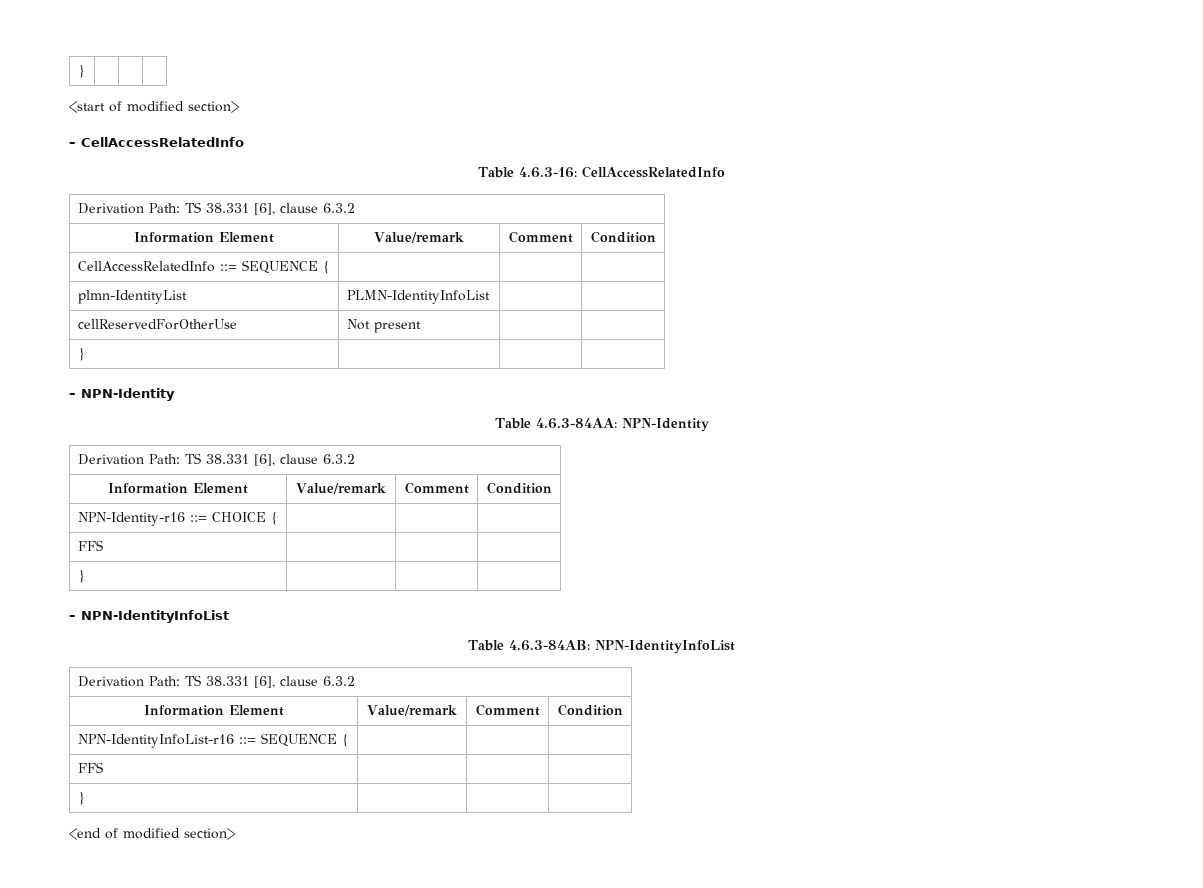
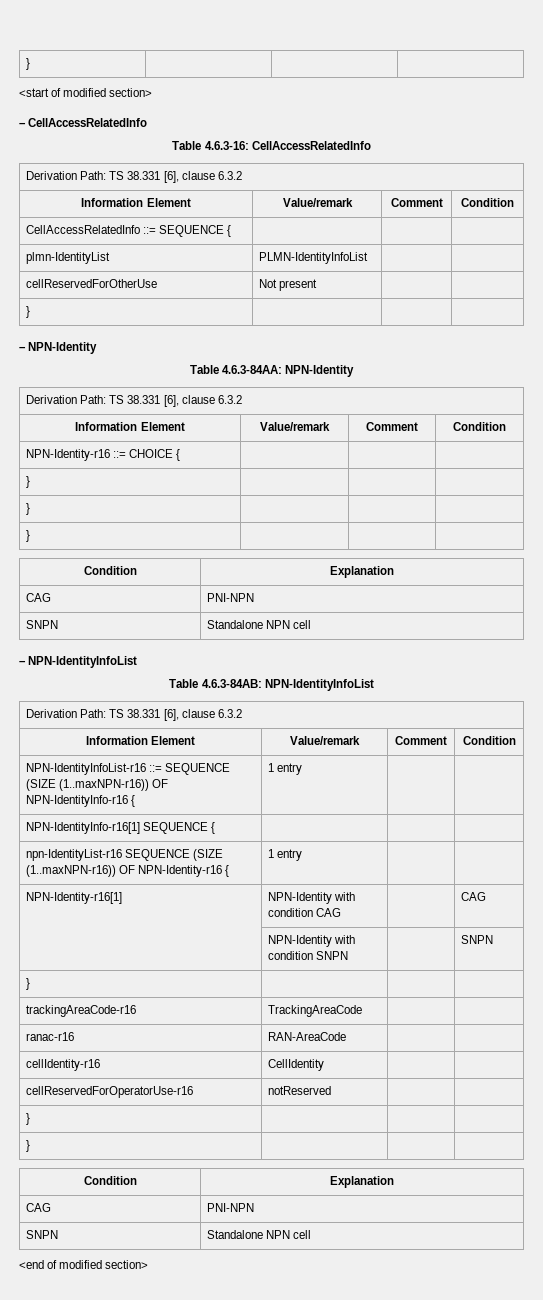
[77,540,103,551] [77,570,85,583] FFS | | | // } | | | -> [26,476,31,488] [26,503,31,515] [26,530,31,542] [83,566,137,575] [330,566,395,578] [26,593,52,602] [207,593,255,602] [26,620,59,629] [207,620,312,629] } | | | // } | | | // } | | | // Condition | Explanation // CAG | PNI-NPN // SNPN | Standalone NPN cell
[341,734,349,747] [77,762,103,773] [77,792,85,805] { | | | // FFS | | | // } | | | -> [26,779,169,791] [26,795,136,807] [268,763,303,775] [26,822,216,834] [26,849,224,861] [26,865,230,877] [268,849,303,861] [26,892,123,904] [268,892,356,904] [268,908,342,917] [461,892,487,901] [268,935,356,947] [268,951,349,960] [461,935,494,944] [26,978,31,990] [26,1005,137,1017] [268,1005,363,1017] [26,1032,75,1041] [268,1032,347,1041] [26,1059,101,1071] [268,1059,325,1071] [26,1086,194,1098] [268,1086,332,1095] [26,1113,31,1125] [26,1140,31,1152] [83,1176,137,1185] [330,1176,395,1188] [26,1203,52,1212] [207,1203,255,1212] [26,1230,59,1239] [207,1230,312,1239] (SIZE (1..maxNPN-r16)) OF NPN-IdentityInfo-r16 { | 1 entry | | // NPN-IdentityInfo-r16[1] SEQUENCE { | | | // npn-IdentityList-r16 SEQUENCE (SIZE (1..maxNPN-r16)) OF NPN-Identity-r16 { | 1 entry | | // NPN-Identity-r16[1] | NPN-Identity with condition CAG | | CAG // | NPN-Identity with condition SNPN | | SNPN // } | | | // trackingAreaCode-r16 | TrackingAreaCode | | // ranac-r16 | RAN-AreaCode | | // cellIdentity-r16 | CellIdentity | | // cellReservedForOperatorUse-r16 | notReserved | | // } | | | // } | | | // Condition | Explanation // CAG | PNI-NPN // SNPN | Standalone NPN cell

